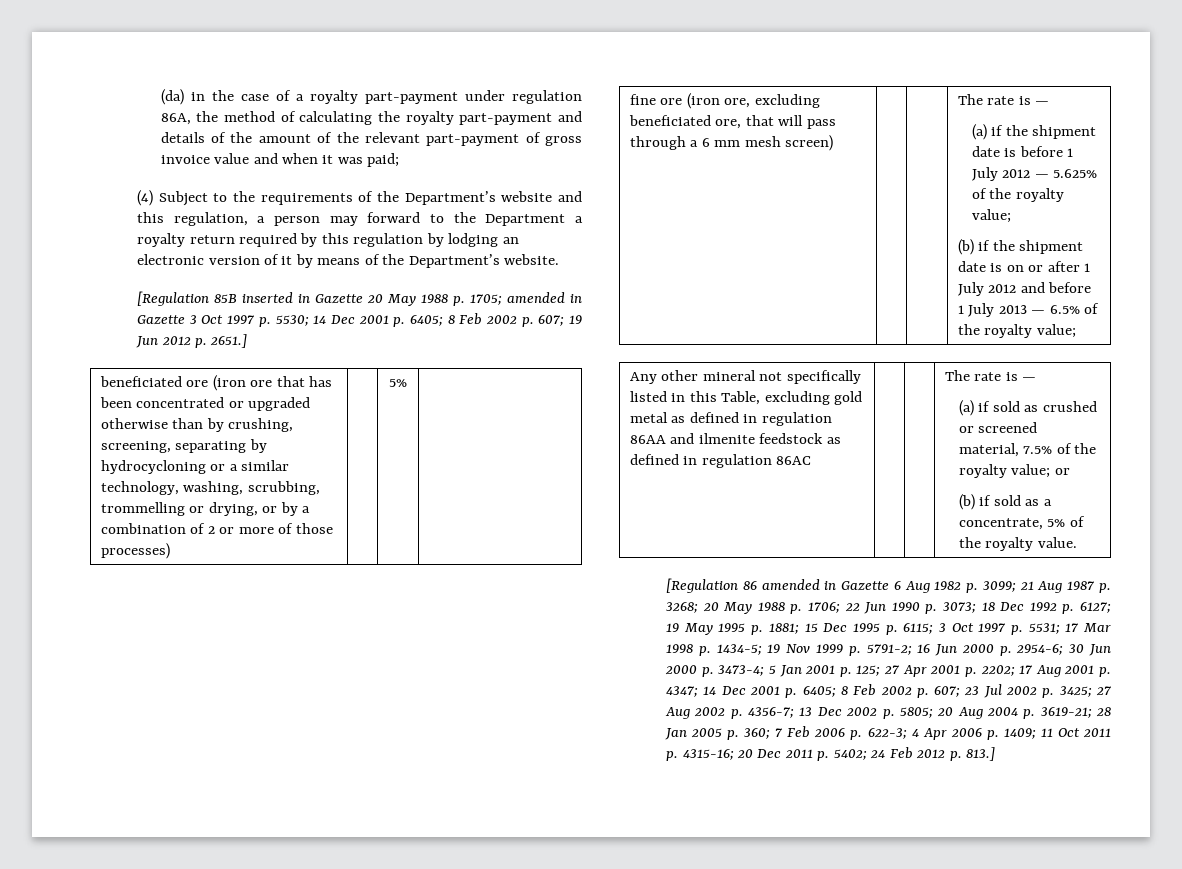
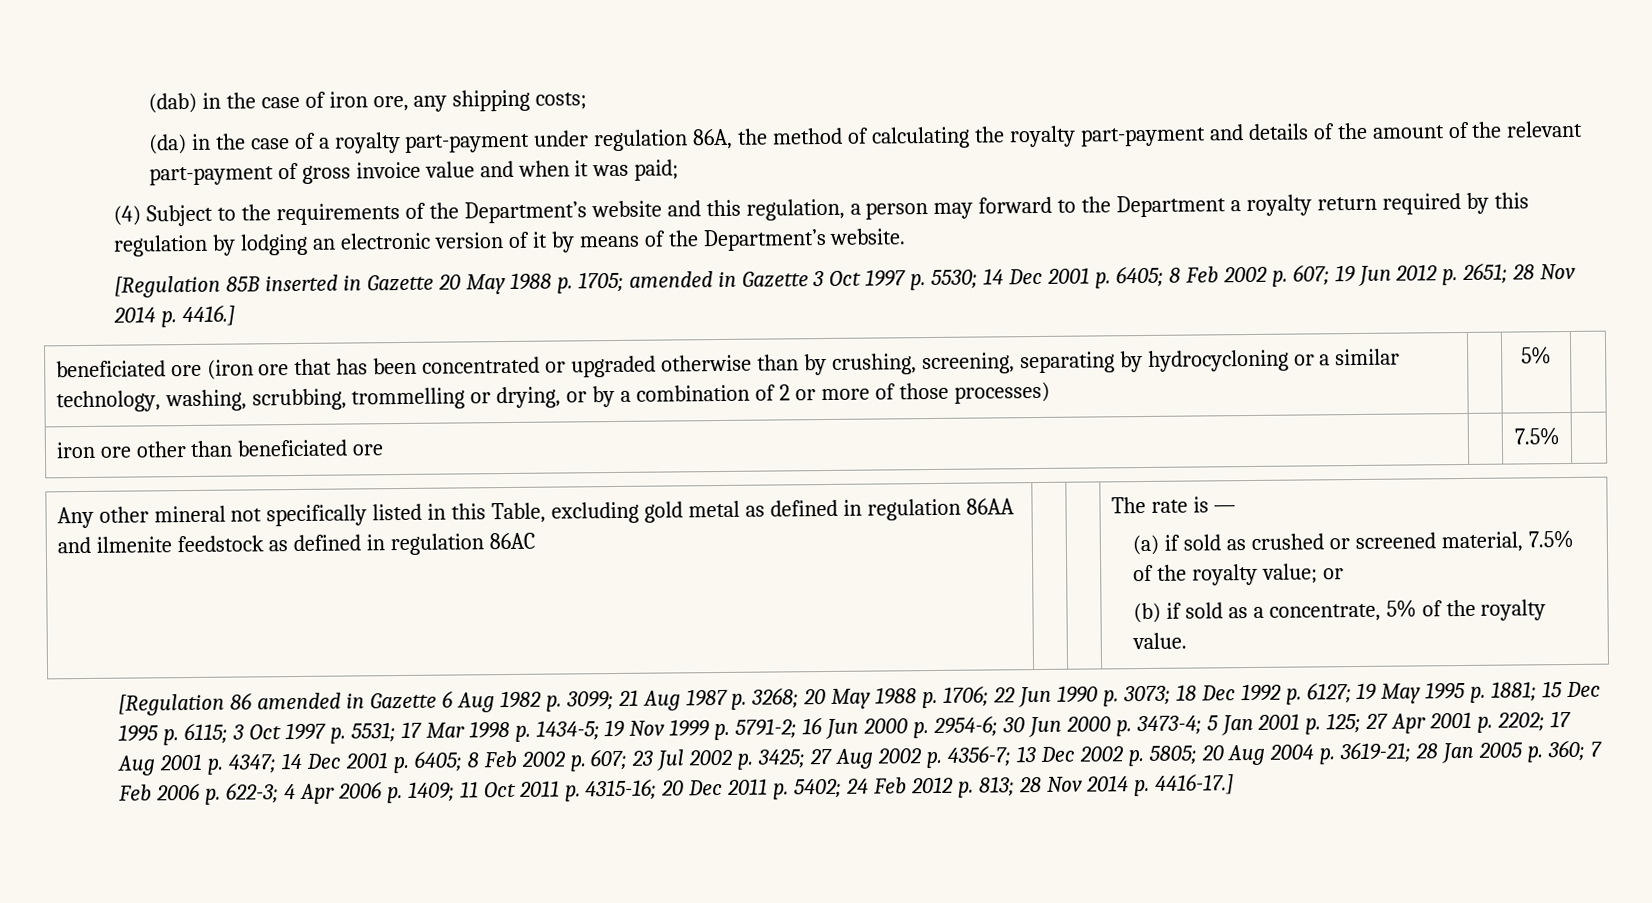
(160, 97) none -> [147,89,588,114] (dab) in the case of iron ore, any shipping costs; //
[210,334,248,348] 2651.] -> [1462,262,1577,284] [113,304,236,328] 2651; 28 Nov 2014 p. 4416.]
[629,93,820,109] [628,115,836,129] [629,135,834,151] [957,94,1050,105] [972,124,1097,140] [972,146,1074,157] [972,167,1098,181] [972,188,1064,202] [972,209,1012,223] [957,239,1084,255] [957,261,1091,272] [957,282,1092,296] [957,303,1100,317] [957,324,1076,338] fine ore (iron ore, excluding beneficiated ore, that will pass through a 6 mm mesh screen) | | | The rate is — // (a) if the shipment date is before 1 July 2012 — 5.625% of the royalty value; // (b) if the shipment date is on or after 1 July 2012 and before 1 July 2013 — 6.5% of the royalty value; -> [55,439,385,459] [1513,427,1560,446] iron ore other than beneficiated ore | | 7.5% |
[966,747,996,761] 813.] -> [978,773,1234,797] 813; 28 Nov 2014 p. 4416-17.]

